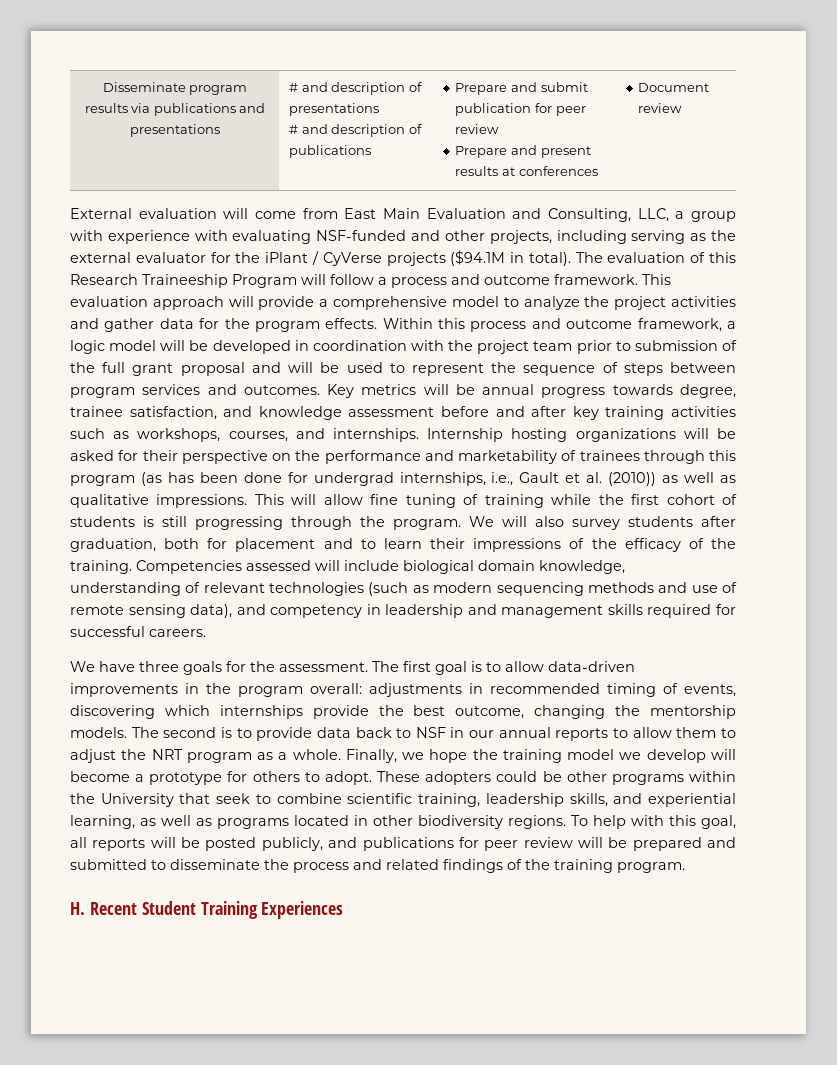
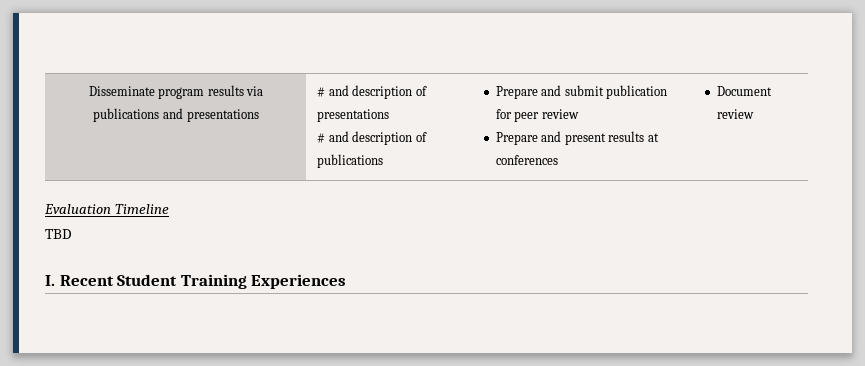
[70,208,736,222] [70,230,737,244] [70,250,737,266] [70,274,671,288] [70,296,737,310] [70,318,736,332] [70,340,737,354] [70,362,736,376] [70,384,736,398] [70,406,737,420] [70,428,736,442] [70,450,736,464] [70,472,736,486] [70,494,737,508] [70,516,736,530] [70,538,736,552] [70,560,625,574] [70,582,738,596] [70,604,736,618] [70,626,206,637] [70,661,635,675] [70,683,736,697] [70,705,737,719] [70,727,736,741] [70,749,736,763] [70,771,736,785] [70,793,737,807] [70,815,736,829] [70,837,736,851] [70,859,685,873] [70,902,85,915] External evaluation will come from East Main Evaluation and Consulting, LLC, a group with experience with evaluating NSF-funded and other projects, including serving as the external evaluator for the iPlant / CyVerse projects ($94.1M in total). The evaluation of this Research Traineeship Program will follow a process and outcome framework. This evaluation approach will provide a comprehensive model to analyze the project activities and gather data for the program effects. Within this process and outcome framework, a logic model will be developed in coordination with the project team prior to submission of the full grant proposal and will be used to represent the sequence of steps between program services and outcomes. Key metrics will be annual progress towards degree, trainee satisfaction, and knowledge assessment before and after key training activities such as workshops, courses, and internships. Internship hosting organizations will be asked for their perspective on the performance and marketability of trainees through this program (as has been done for undergrad internships, i.e., Gault et al. (2010)) as well as qualitative impressions. This will allow fine tuning of training while the first cohort of students is still progressing through the program. We will also survey students after graduation, both for placement and to learn their impressions of the efficacy of the training. Competencies assessed will include biological domain knowledge, understanding of relevant technologies (such as modern sequencing methods and use of remote sensing data), and competency in leadership and management skills required for successful careers. // We have three goals for the assessment. The first goal is to allow data-driven improvements in the program overall: adjustments in recommended timing of events, discovering which internships provide the best outcome, changing the mentorship models. The second is to provide data back to NSF in our annual reports to allow them to adjust the NRT program as a whole. Finally, we hope the training model we develop will become a prototype for others to adopt. These adopters could be other programs within the University that seek to combine scientific training, leadership skills, and experiential learning, as well as programs located in other biodiversity regions. To help with this goal, all reports will be posted publicly, and publications for peer review will be prepared and submitted to disseminate the process and related findings of the training program. // H. -> [44,204,169,214] [45,229,71,239] [45,275,55,286] Evaluation Timeline // TBD // I.

